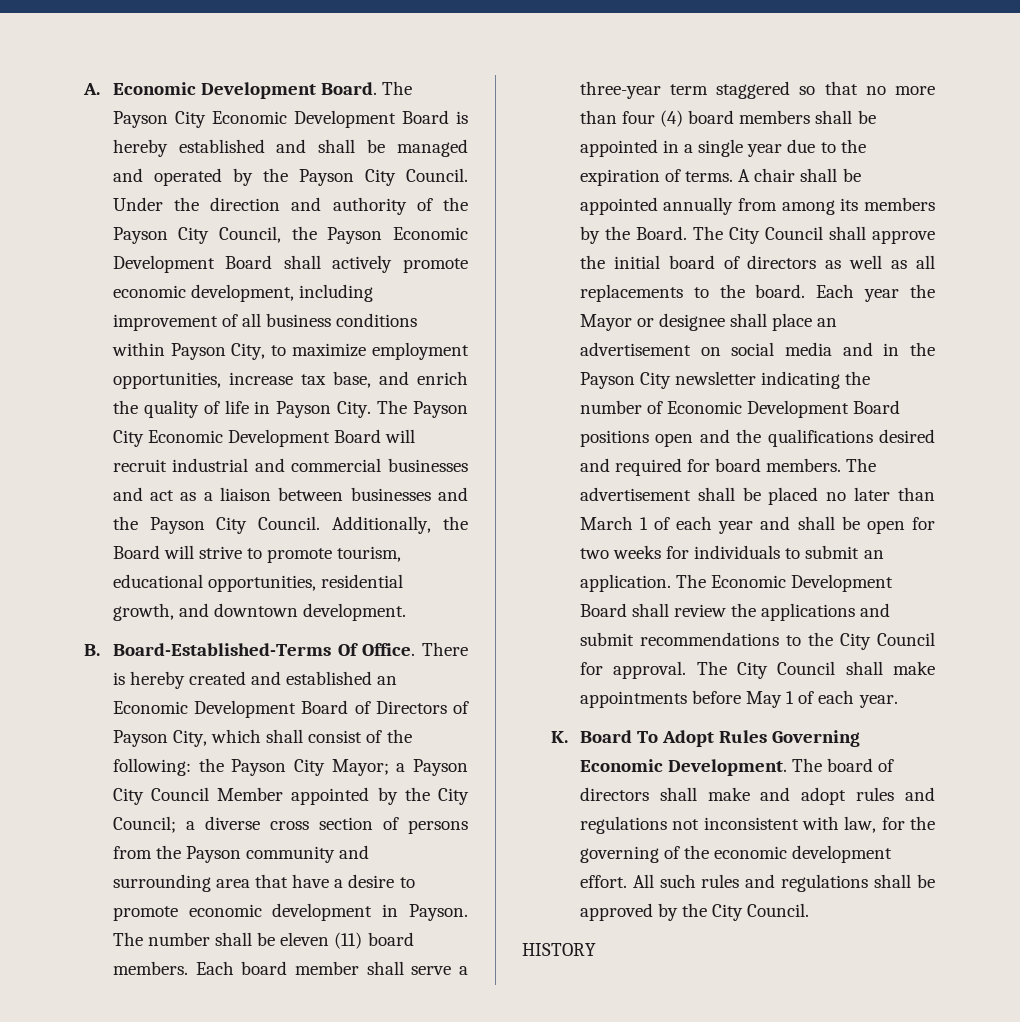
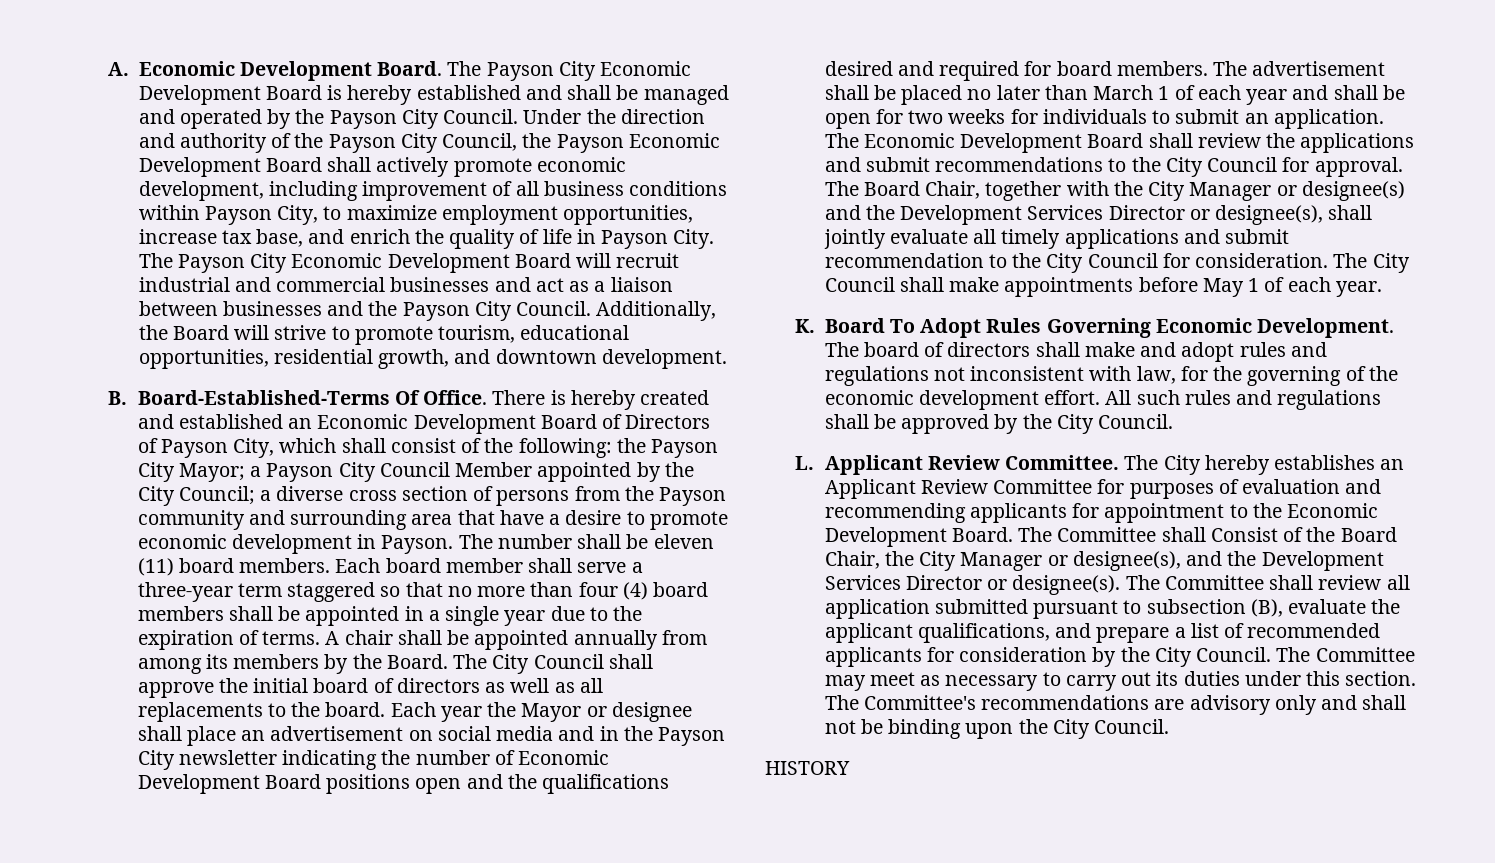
(727, 668) none -> [863,181,1405,201] [824,205,1373,225] [823,229,1290,249] [824,253,1368,273] Board Chair, together with the City Manager or designee(s) and the Development Services Director or designee(s), shall jointly evaluate all timely applications and submit recommendation to the City Council for consideration. The
(810, 910) none -> [794,455,1405,475] [824,479,1382,499] [824,503,1379,523] [824,527,1397,547] [824,551,1384,571] [824,575,1410,595] [824,599,1401,619] [824,623,1381,643] [824,647,1415,667] [824,671,1417,691] [824,695,1407,715] [824,719,1170,739] // L. Applicant Review Committee. The City hereby establishes an Applicant Review Committee for purposes of evaluation and recommending applicants for appointment to the Economic Development Board. The Committee shall Consist of the Board Chair, the City Manager or designee(s), and the Development Services Director or designee(s). The Committee shall review all application submitted pursuant to subsection (B), evaluate the applicant qualifications, and prepare a list of recommended applicants for consideration by the City Council. The Committee may meet as necessary to carry out its duties under this section. The Committee's recommendations are advisory only and shall not be binding upon the City Council.

